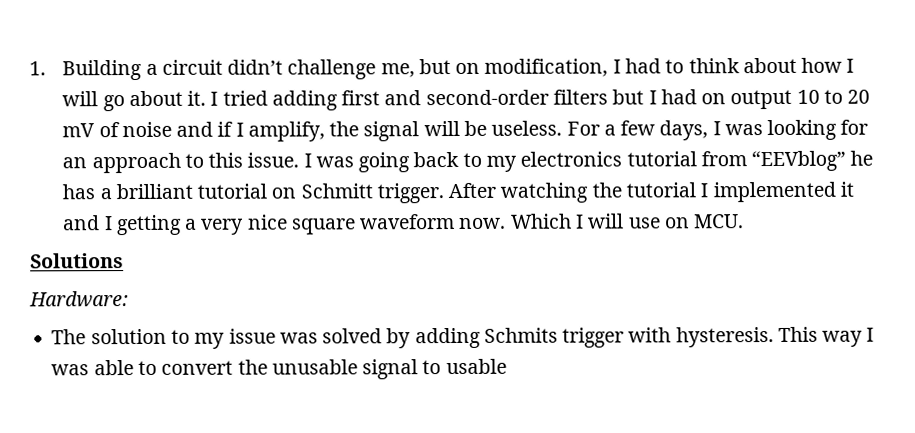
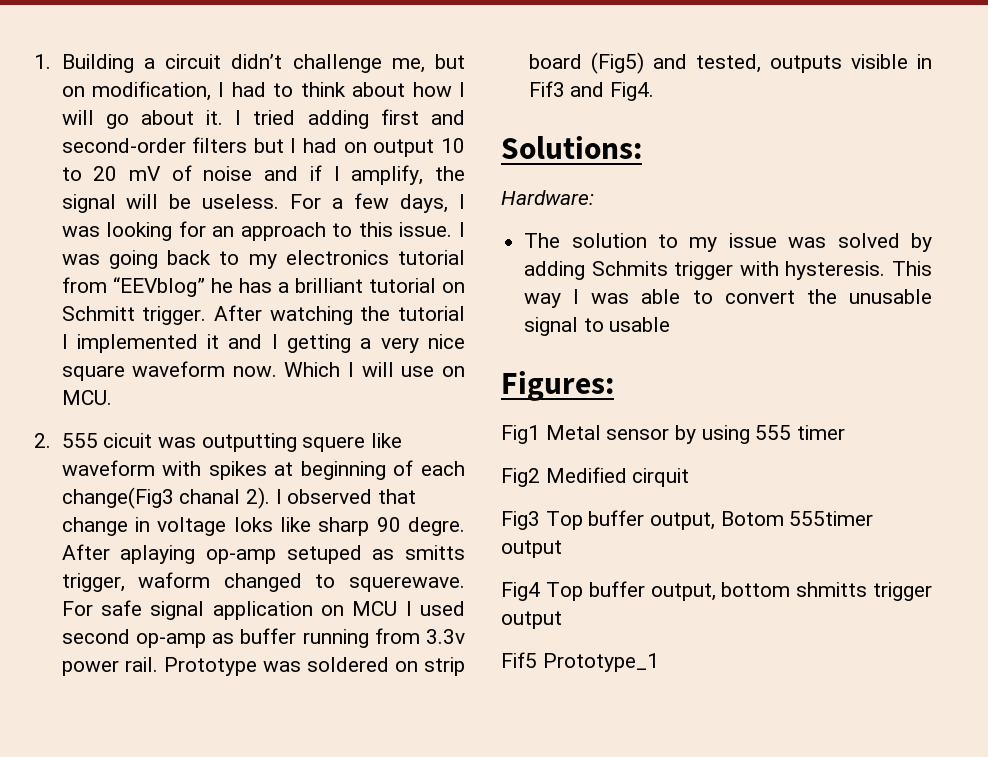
[30,253,124,269] Solutions -> [34,433,402,452] [61,460,465,480] [61,487,416,509] [61,517,465,536] [61,544,465,564] [61,572,465,592] [61,600,465,620] [61,628,465,648] [61,657,465,676] [528,52,932,74] [528,81,654,101] [501,136,642,159] 2. 555 cicuit was outputting squere like waveform with spikes at beginning of each change(Fig3 chanal 2). I observed that change in voltage loks like sharp 90 degre. After aplaying op-amp setuped as smitts trigger, waform changed to squerewave. For safe signal application on MCU I used second op-amp as buffer running from 3.3v power rail. Prototype was soldered on strip board (Fig5) and tested, outputs visible in Fif3 and Fig4. // Solutions:
(507, 366) none -> [501,371,614,401] [501,425,846,444] [501,467,690,487] [501,510,874,530] [501,540,562,558] [501,581,932,601] [501,611,562,629] [501,652,659,672] // Figures: // Fig1 Metal sensor by using 555 timer // Fig2 Medified cirquit // Fig3 Top buffer output, Botom 555timer output // Fig4 Top buffer output, bottom shmitts trigger output // Fif5 Prototype_1

